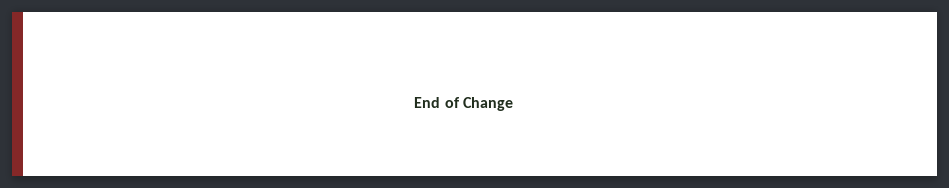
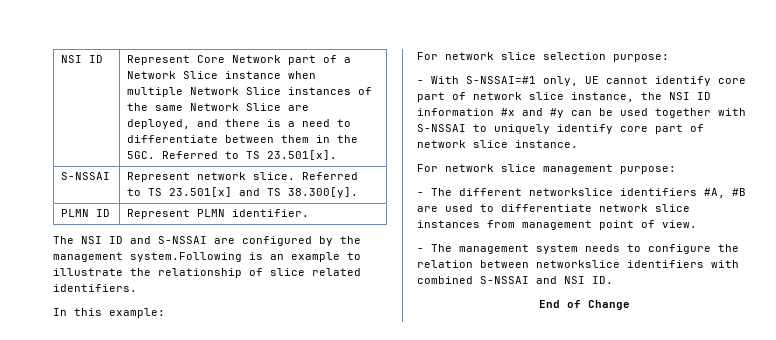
(414, 102) none -> [61,55,104,63] [127,55,352,65] [127,71,317,79] [127,87,373,97] [127,103,310,111] [127,119,352,129] [127,135,359,143] [127,150,338,160] [61,172,111,180] [127,172,359,182] [127,187,359,198] [61,209,111,217] [127,209,310,219] [53,236,361,246] [53,252,361,262] [53,268,361,278] [53,284,137,292] [53,308,165,318] [417,52,669,62] [417,76,746,86] [417,92,711,102] [417,108,746,118] [417,124,704,134] [417,140,578,148] [417,164,676,174] [417,188,746,198] [417,204,690,212] [417,220,697,230] [417,244,739,254] [417,260,739,268] [417,276,613,284] NSI ID | Represent Core Network part of a Network Slice instance when multiple Network Slice instances of the same Network Slice are deployed, and there is a need to differentiate between them in the 5GC. Referred to TS 23.501[x]. // S-NSSAI | Represent network slice. Referred to TS 23.501[x] and TS 38.300[y]. // PLMN ID | Represent PLMN identifier. // The NSI ID and S-NSSAI are configured by the management system.Following is an example to illustrate the relationship of slice related identifiers. // In this example: // For network slice selection purpose: // - With S-NSSAI=#1 only, UE cannot identify core part of network slice instance, the NSI ID information #x and #y can be used together with S-NSSAI to uniquely identify core part of network slice instance. // For network slice management purpose: // - The different networkslice identifiers #A, #B are used to differentiate network slice instances from management point of view. // - The management system needs to configure the relation between networkslice identifiers with combined S-NSSAI and NSI ID. //

